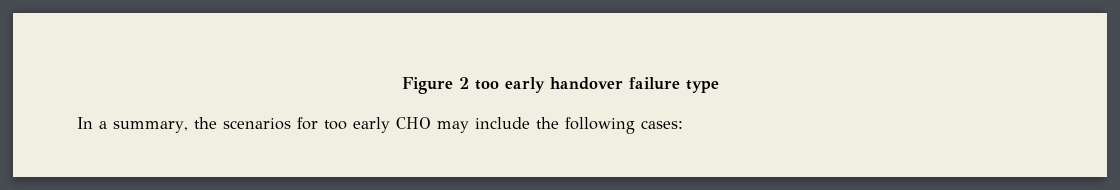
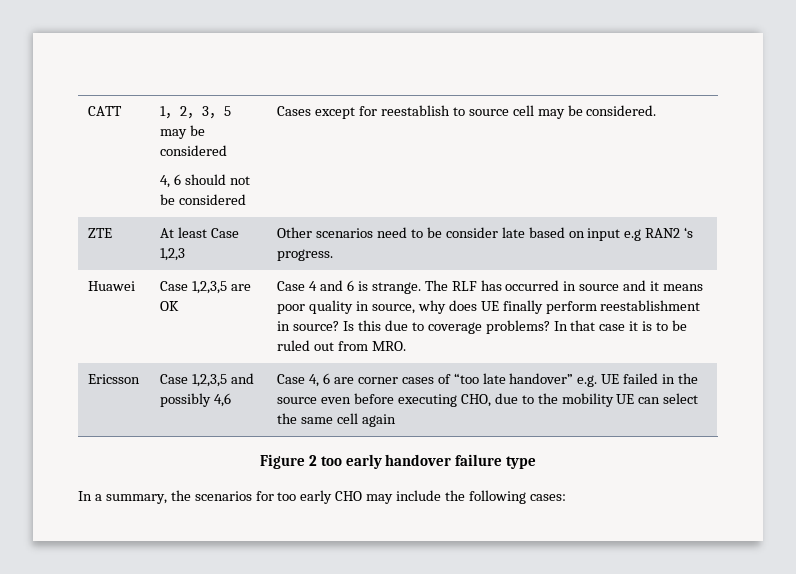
(401, 85) none -> [88,106,123,116] [160,106,232,119] [160,125,206,139] [160,145,228,156] [160,174,250,188] [160,194,247,205] [277,105,657,119] [88,228,113,238] [160,227,240,238] [160,248,186,261] [277,227,694,241] [277,249,334,261] [88,281,136,291] [160,281,252,294] [160,301,180,311] [277,280,704,294] [277,300,701,314] [277,320,688,334] [277,340,406,351] [88,374,141,384] [160,373,255,387] [160,393,232,407] [277,373,699,387] [277,393,699,407] [277,413,396,427] CATT | 1，2，3，5 may be considered // 4, 6 should not be considered | Cases except for reestablish to source cell may be considered. // ZTE | At least Case 1,2,3 | Other scenarios need to be consider late based on input e.g RAN2 ‘s progress. // Huawei | Case 1,2,3,5 are OK | Case 4 and 6 is strange. The RLF has occurred in source and it means poor quality in source, why does UE finally perform reestablishment in source? Is this due to coverage problems? In that case it is to be ruled out from MRO. // Ericsson | Case 1,2,3,5 and possibly 4,6 | Case 4, 6 are corner cases of “too late handover” e.g. UE failed in the source even before executing CHO, due to the mobility UE can select the same cell again //

